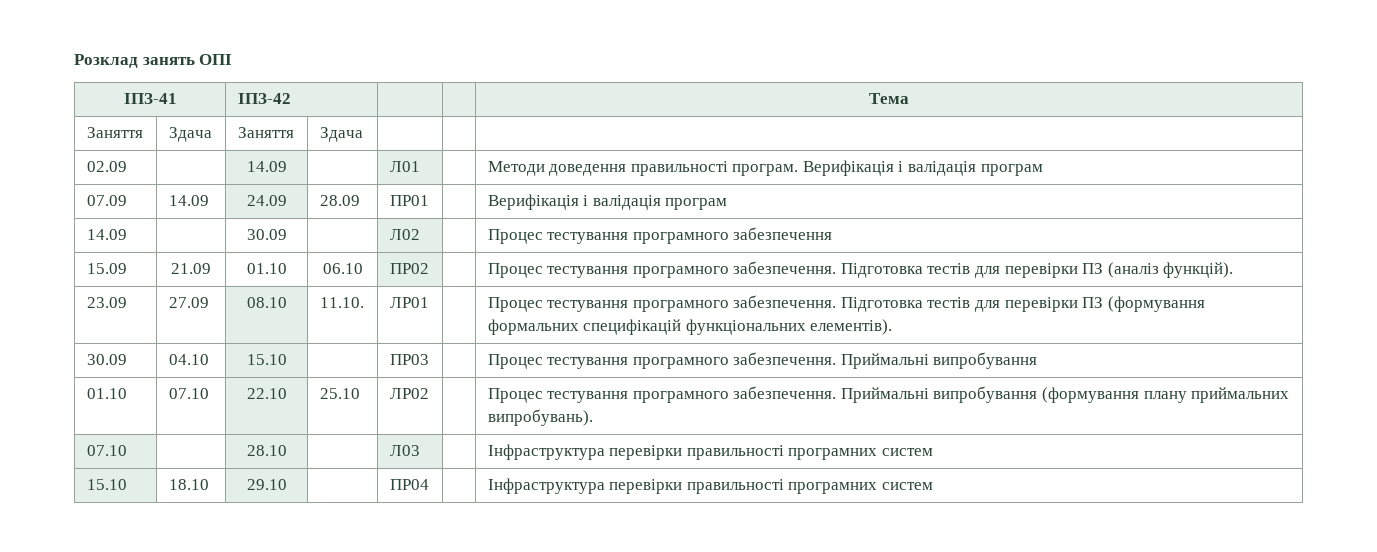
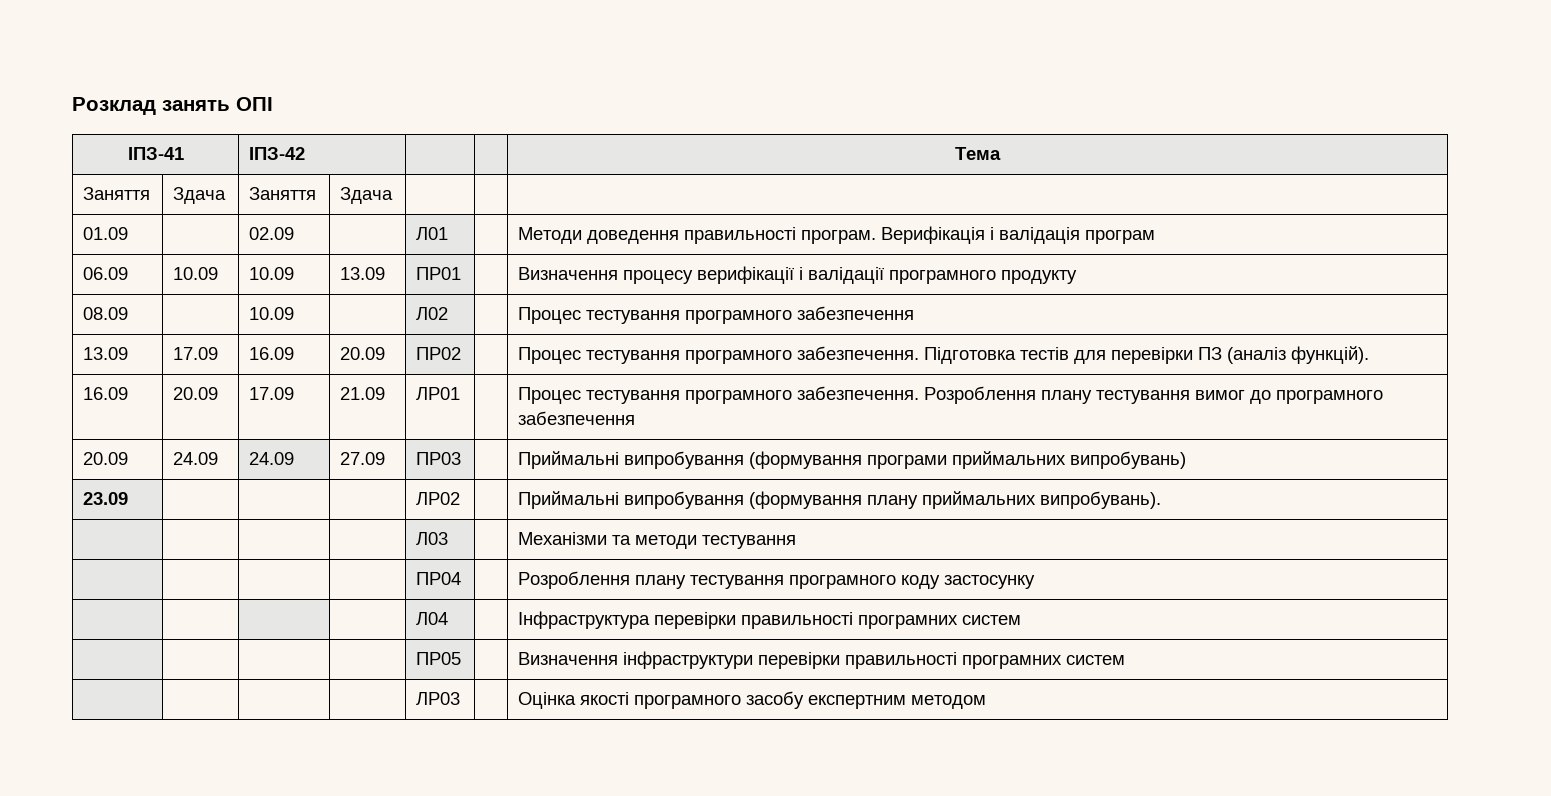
[86,161,127,172] [246,161,287,172] 02.09 | | 14.09 -> [83,227,129,240] [249,227,295,240] 01.09 | | 02.09
[86,195,127,206] [168,195,209,206] [246,195,287,206] [319,195,360,206] [389,195,429,206] [487,194,728,210] [86,229,127,240] [246,229,287,240] 07.09 | 14.09 | 24.09 | 28.09 | ПР01 | | Верифікація і валідація програм // 14.09 | | 30.09 -> [83,267,129,280] [173,267,219,280] [249,267,295,280] [340,267,386,280] [416,267,462,280] [518,266,1078,284] [83,307,129,320] [249,307,295,320] 06.09 | 10.09 | 10.09 | 13.09 | ПР01 | | Визначення процесу верифікації і валідації програмного продукту // 08.09 | | 10.09
[86,263,127,274] [171,263,211,274] [246,263,287,274] [322,263,363,274] 15.09 | 21.09 | 01.10 | 06.10 -> [83,347,129,360] [173,347,219,360] [249,347,295,360] [340,347,386,360] 13.09 | 17.09 | 16.09 | 20.09
[86,297,127,308] [168,297,209,308] [246,297,287,308] [319,297,364,308] 23.09 | 27.09 | 08.10 | 11.10. -> [83,387,129,400] [173,387,219,400] [249,387,295,400] [340,387,386,400] 16.09 | 20.09 | 17.09 | 21.09
[840,296,1205,312] [487,319,893,335] [86,354,127,365] [168,354,209,365] [246,354,287,365] [389,354,429,365] [487,352,1038,369] [86,388,127,399] [168,388,209,399] [246,388,287,399] [319,388,360,399] [389,388,429,399] [487,386,837,403] Підготовка тестів для перевірки ПЗ (формування формальних специфікацій функціональних елементів). // 30.09 | 04.10 | 15.10 | | ПР03 | | Процес тестування програмного забезпечення. Приймальні випробування // 01.10 | 07.10 | 22.10 | 25.10 | ЛР02 | | Процес тестування програмного забезпечення. -> [924,386,1384,404] [518,411,636,425] [83,452,129,465] [173,452,219,465] [249,452,295,465] [340,452,386,465] [416,452,462,465] [518,451,1187,469] [83,492,129,505] [416,492,461,505] Розроблення плану тестування вимог до програмного забезпечення // 20.09 | 24.09 | 24.09 | 27.09 | ПР03 | | Приймальні випробування (формування програми приймальних випробувань) // 23.09 | | | | ЛР02 | |
[86,445,127,456] [246,445,287,456] 07.10 | | 28.10 -> (1162, 500) | |
(420, 450) none -> [518,532,797,549] [416,572,462,585] [518,571,1036,589] [416,612,449,625] | Механізми та методи тестування // | | | | ПР04 | | Розроблення плану тестування програмного коду застосунку // | | | | Л04 |
[86,479,127,490] [168,479,209,490] [246,479,287,490] [389,479,429,490] [487,478,933,494] 15.10 | 18.10 | 29.10 | | ПР04 | | Інфраструктура перевірки правильності програмних систем -> [416,652,462,665] [518,651,1126,669] [416,692,461,705] [518,691,987,709] | | | | ПР05 | | Визначення інфраструктури перевірки правильності програмних систем // | | | | ЛР03 | | Оцінка якості програмного засобу експертним методом

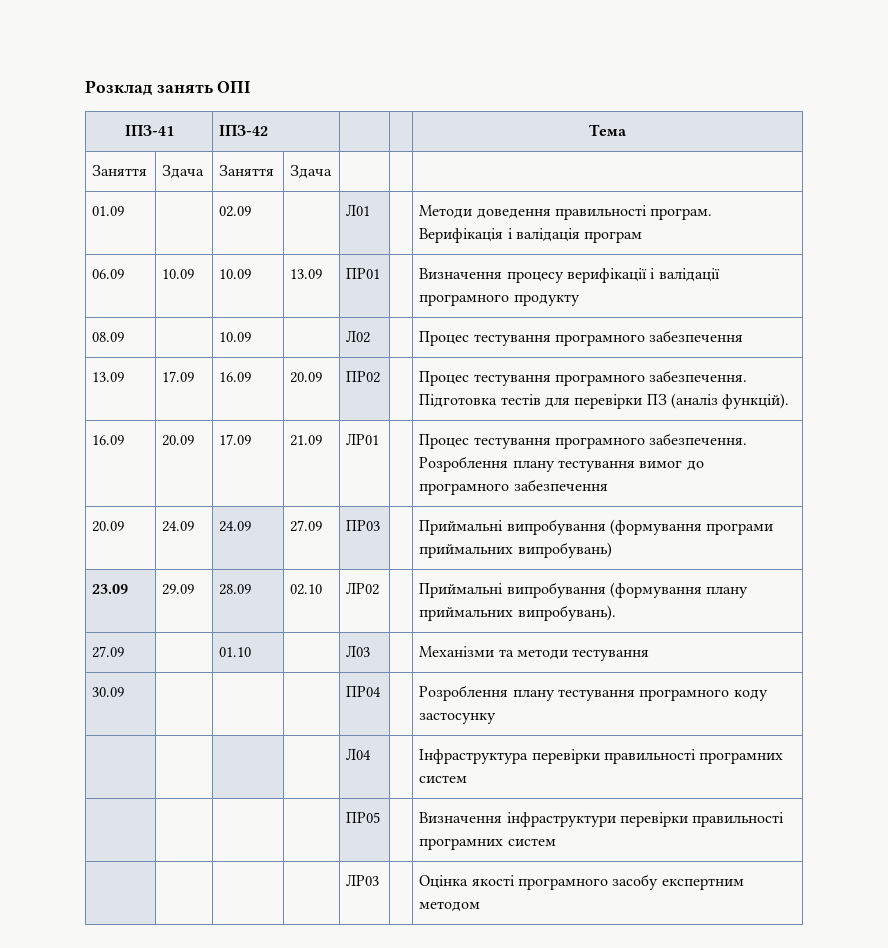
(129, 498) | | -> [162,584,195,595] [219,584,252,595] [290,584,323,595] 29.09 | 28.09 | 02.10
(1162, 500) | | -> [92,646,125,658] [219,647,252,657] 27.09 | | 01.10
(797, 542) none -> [92,687,125,697] 30.09

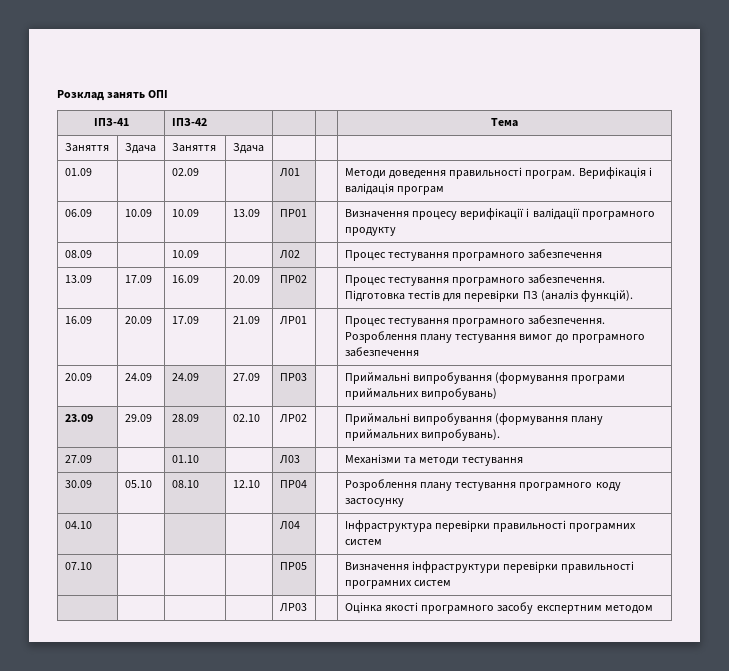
(125, 692) | | -> [124,480,152,488] [171,480,199,488] [232,480,260,488] 05.10 | 08.10 | 12.10
(497, 718) none -> [64,521,92,529] 04.10
(468, 779) none -> [64,562,92,570] 07.10

